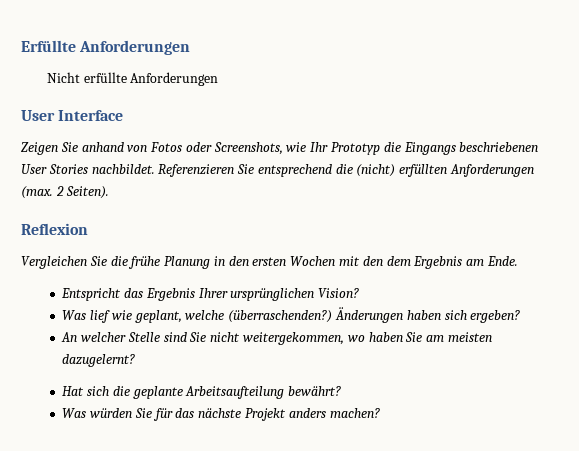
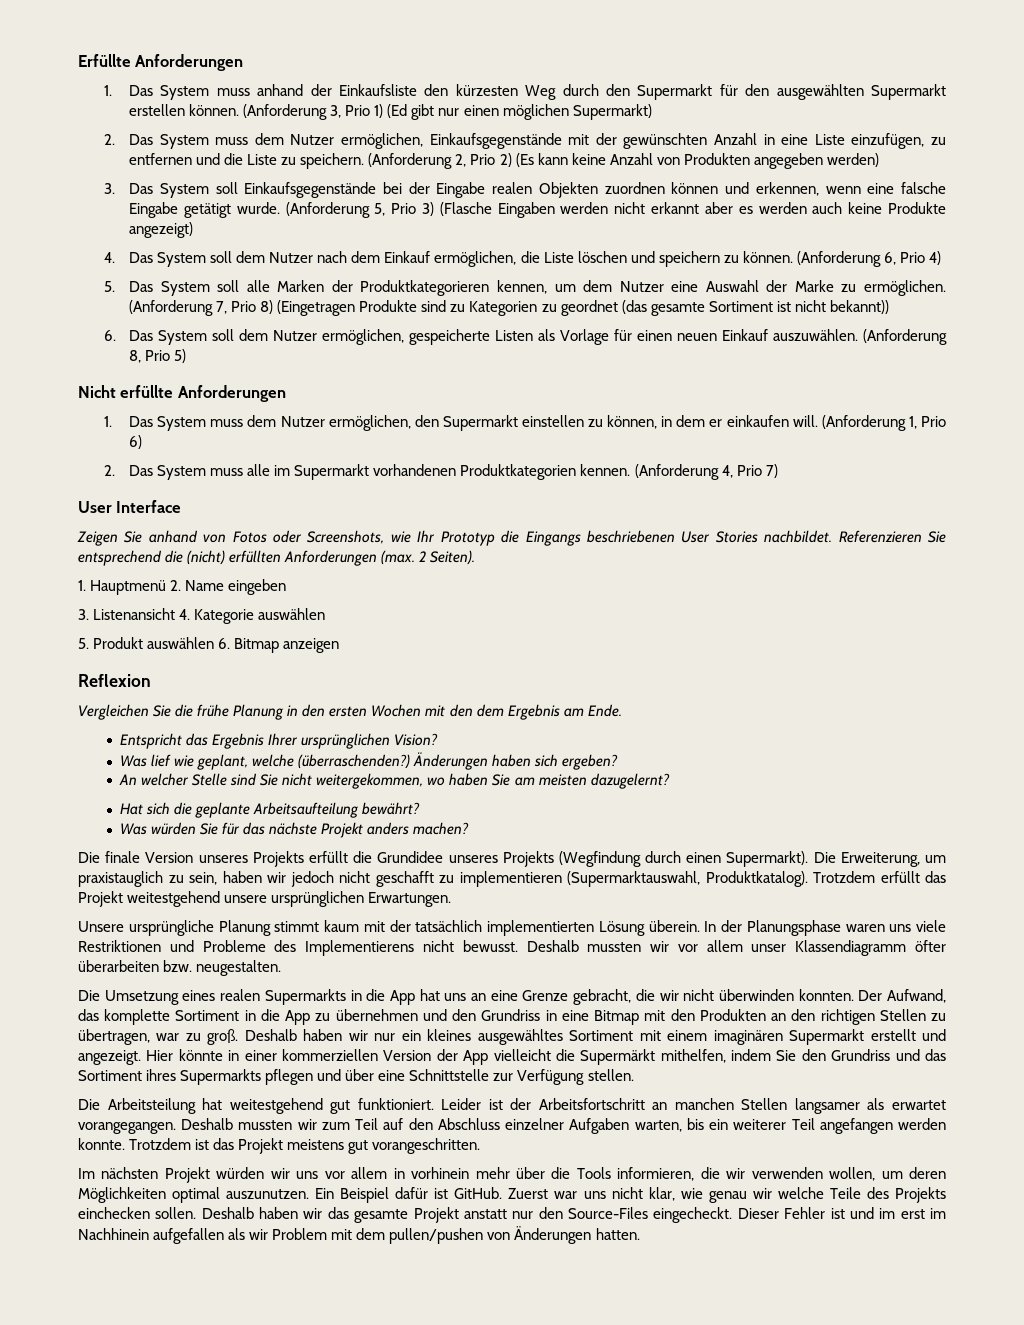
[46,72,219,86] Nicht erfüllte Anforderungen -> [103,84,947,100] [129,104,652,120] [103,133,946,149] [129,153,879,169] [103,182,946,198] [129,202,947,218] [129,222,194,238] [103,251,942,267] [103,280,946,296] [129,300,889,316] [103,329,948,345] [129,349,187,363] [78,385,286,402] [103,415,946,431] [129,435,143,449] [103,464,778,480] 1. Das System muss anhand der Einkaufsliste den kürzesten Weg durch den Supermarkt für den ausgewählten Supermarkt erstellen können. (Anforderung 3, Prio 1) (Ed gibt nur einen möglichen Supermarkt) // 2. Das System muss dem Nutzer ermöglichen, Einkaufsgegenstände mit der gewünschten Anzahl in eine Liste einzufügen, zu entfernen und die Liste zu speichern. (Anforderung 2, Prio 2) (Es kann keine Anzahl von Produkten angegeben werden) // 3. Das System soll Einkaufsgegenstände bei der Eingabe realen Objekten zuordnen können und erkennen, wenn eine falsche Eingabe getätigt wurde. (Anforderung 5, Prio 3) (Flasche Eingaben werden nicht erkannt aber es werden auch keine Produkte angezeigt) // 4. Das System soll dem Nutzer nach dem Einkauf ermöglichen, die Liste löschen und speichern zu können. (Anforderung 6, Prio 4) // 5. Das System soll alle Marken der Produktkategorieren kennen, um dem Nutzer eine Auswahl der Marke zu ermöglichen. (Anforderung 7, Prio 8) (Eingetragen Produkte sind zu Kategorien zu geordnet (das gesamte Sortiment ist nicht bekannt)) // 6. Das System soll dem Nutzer ermöglichen, gespeicherte Listen als Vorlage für einen neuen Einkauf auszuwählen. (Anforderung 8, Prio 5) // Nicht erfüllte Anforderungen // 1. Das System muss dem Nutzer ermöglichen, den Supermarkt einstellen zu können, in dem er einkaufen will. (Anforderung 1, Prio 6) // 2. Das System muss alle im Supermarkt vorhandenen Produktkategorien kennen. (Anforderung 4, Prio 7)
(109, 192) none -> [78,579,287,595] [78,608,326,624] [78,637,340,653] // 1. Hauptmenü 2. Name eingeben // 3. Listenansicht 4. Kategorie auswählen // 5. Produkt auswählen 6. Bitmap anzeigen
(380, 413) none -> [78,851,946,867] [78,871,946,887] [78,891,452,907] [78,920,946,936] [78,940,947,956] [78,960,282,976] [78,989,947,1005] [78,1009,946,1025] [78,1029,947,1045] [78,1049,947,1065] [78,1069,634,1085] [78,1098,946,1114] [78,1118,947,1134] [78,1138,481,1154] [78,1167,946,1183] [78,1187,947,1203] [78,1207,946,1223] [78,1226,640,1244] // Die finale Version unseres Projekts erfüllt die Grundidee unseres Projekts (Wegfindung durch einen Supermarkt). Die Erweiterung, um praxistauglich zu sein, haben wir jedoch nicht geschafft zu implementieren (Supermarktauswahl, Produktkatalog). Trotzdem erfüllt das Projekt weitestgehend unsere ursprünglichen Erwartungen. // Unsere ursprüngliche Planung stimmt kaum mit der tatsächlich implementierten Lösung überein. In der Planungsphase waren uns viele Restriktionen und Probleme des Implementierens nicht bewusst. Deshalb mussten wir vor allem unser Klassendiagramm öfter überarbeiten bzw. neugestalten. // Die Umsetzung eines realen Supermarkts in die App hat uns an eine Grenze gebracht, die wir nicht überwinden konnten. Der Aufwand, das komplette Sortiment in die App zu übernehmen und den Grundriss in eine Bitmap mit den Produkten an den richtigen Stellen zu übertragen, war zu groß. Deshalb haben wir nur ein kleines ausgewähltes Sortiment mit einem imaginären Supermarkt erstellt und angezeigt. Hier könnte in einer kommerziellen Version der App vielleicht die Supermärkt mithelfen, indem Sie den Grundriss und das Sortiment ihres Supermarkts pflegen und über eine Schnittstelle zur Verfügung stellen. // Die Arbeitsteilung hat weitestgehend gut funktioniert. Leider ist der Arbeitsfortschritt an manchen Stellen langsamer als erwartet vorangegangen. Deshalb mussten wir zum Teil auf den Abschluss einzelner Aufgaben warten, bis ein weiterer Teil angefangen werden konnte. Trotzdem ist das Projekt meistens gut vorangeschritten. // Im nächsten Projekt würden wir uns vor allem in vorhinein mehr über die Tools informieren, die wir verwenden wollen, um deren Möglichkeiten optimal auszunutzen. Ein Beispiel dafür ist GitHub. Zuerst war uns nicht klar, wie genau wir welche Teile des Projekts einchecken sollen. Deshalb haben wir das gesamte Projekt anstatt nur den Source-Files eingecheckt. Dieser Fehler ist und im erst im Nachhinein aufgefallen als wir Problem mit dem pullen/pushen von Änderungen hatten.

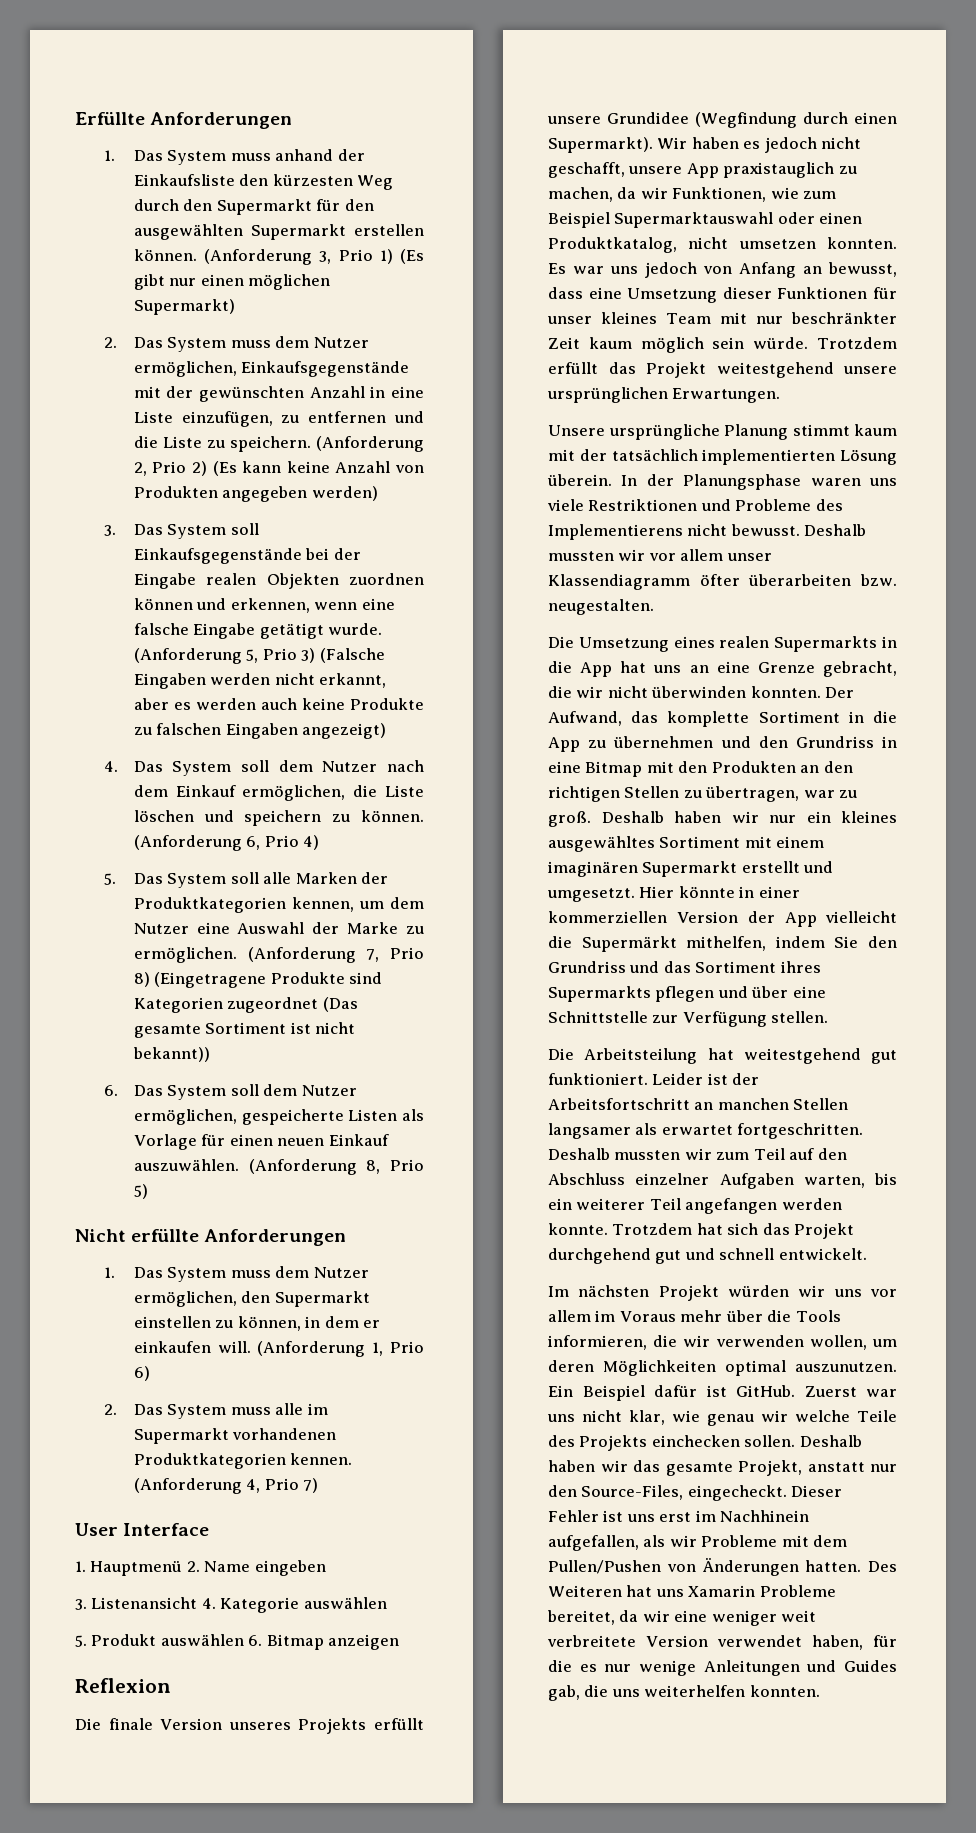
[387,104,408,118] (Ed -> [400,249,425,264] (Es
[439,202,492,216] (Flasche -> [319,648,385,663] (Falsche
[651,202,700,214] erkannt -> [319,673,387,688] erkannt,
(947, 208) none -> [133,723,298,739] zu falschen Eingaben
[360,280,490,296] Produktkategorieren -> [133,897,286,913] Produktkategorien
[277,300,356,316] (Eingetragen -> [154,972,267,988] (Eingetragene
[450,300,647,316] zu Kategorien zu geordnet (das -> [133,997,358,1013] Kategorien zugeordnet (Das
[77,530,946,546] [78,550,476,566] // Zeigen Sie anhand von Fotos oder Screenshots, wie Ihr Prototyp die Eingangs beschriebenen User Stories nachbildet. Referenzieren Sie entsprechend die (nicht) erfüllten Anforderungen (max. 2 Seiten). -> (210, 1529) none
[78,704,622,720] [120,733,439,749] [120,752,619,770] [119,773,670,789] [120,802,421,818] [120,822,470,838] // Vergleichen Sie die frühe Planung in den ersten Wochen mit den dem Ergebnis am Ende. // Entspricht das Ergebnis Ihrer ursprünglichen Vision? // Was lief wie geplant, welche (überraschenden?) Änderungen haben sich ergeben? // An welcher Stelle sind Sie nicht weitergekommen, wo haben Sie am meisten dazugelernt? // Hat sich die geplante Arbeitsaufteilung bewährt? // Was würden Sie für das nächste Projekt anders machen? -> (171, 1685) none
[353,851,946,867] [78,871,808,887] die Grundidee unseres Projekts (Wegfindung durch einen Supermarkt). Die Erweiterung, um praxistauglich zu sein, haben wir jedoch nicht geschafft zu implementieren (Supermarktauswahl, Produktkatalog). -> [547,112,897,128] [548,137,862,153] [548,162,857,178] [548,187,837,202] [548,212,863,228] [548,237,897,253] [548,262,897,278] [548,287,897,303] [547,312,897,324] [548,337,809,353] unsere Grundidee (Wegfindung durch einen Supermarkt). Wir haben es jedoch nicht geschafft, unsere App praxistauglich zu machen, da wir Funktionen, wie zum Beispiel Supermarktauswahl oder einen Produktkatalog, nicht umsetzen konnten. Es war uns jedoch von Anfang an bewusst, dass eine Umsetzung dieser Funktionen für unser kleines Team mit nur beschränkter Zeit kaum möglich sein würde.
[78,1050,141,1065] angezeigt. -> [547,888,635,902] umgesetzt.
[78,1122,176,1134] vorangegangen. -> [737,1123,864,1139] fortgeschritten.
[195,1138,481,1154] ist das Projekt meistens gut vorangeschritten. -> [696,1223,855,1239] [548,1248,867,1264] hat sich das Projekt durchgehend gut und schnell entwickelt.
[393,1167,470,1179] in vorhinein -> [595,1310,676,1322] im Voraus
[413,1207,459,1223] Projekt -> [738,1460,802,1476] Projekt,
[568,1207,649,1219] Source-Files -> [581,1485,684,1500] Source-Files,
[849,1207,896,1219] und im -> [626,1514,655,1522] uns
[153,1228,225,1244] aufgefallen -> [548,1535,639,1551] aufgefallen,
[272,1228,328,1240] Problem -> [701,1535,778,1547] Probleme
[389,1228,484,1244] pullen/pushen -> [548,1560,661,1574] Pullen/Pushen
(640, 1234) none -> [868,1561,897,1572] [548,1585,836,1597] [547,1610,817,1626] [547,1635,897,1650] [548,1660,897,1676] [548,1685,820,1701] Des Weiteren hat uns Xamarin Probleme bereitet, da wir eine weniger weit verbreitete Version verwendet haben, für die es nur wenige Anleitungen und Guides gab, die uns weiterhelfen konnten.

